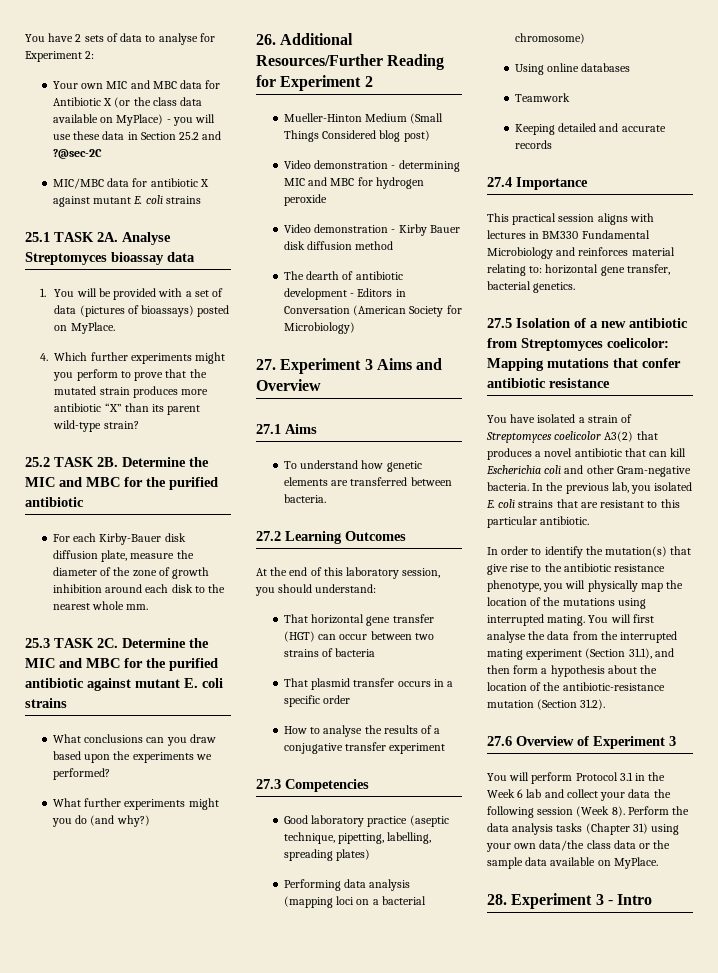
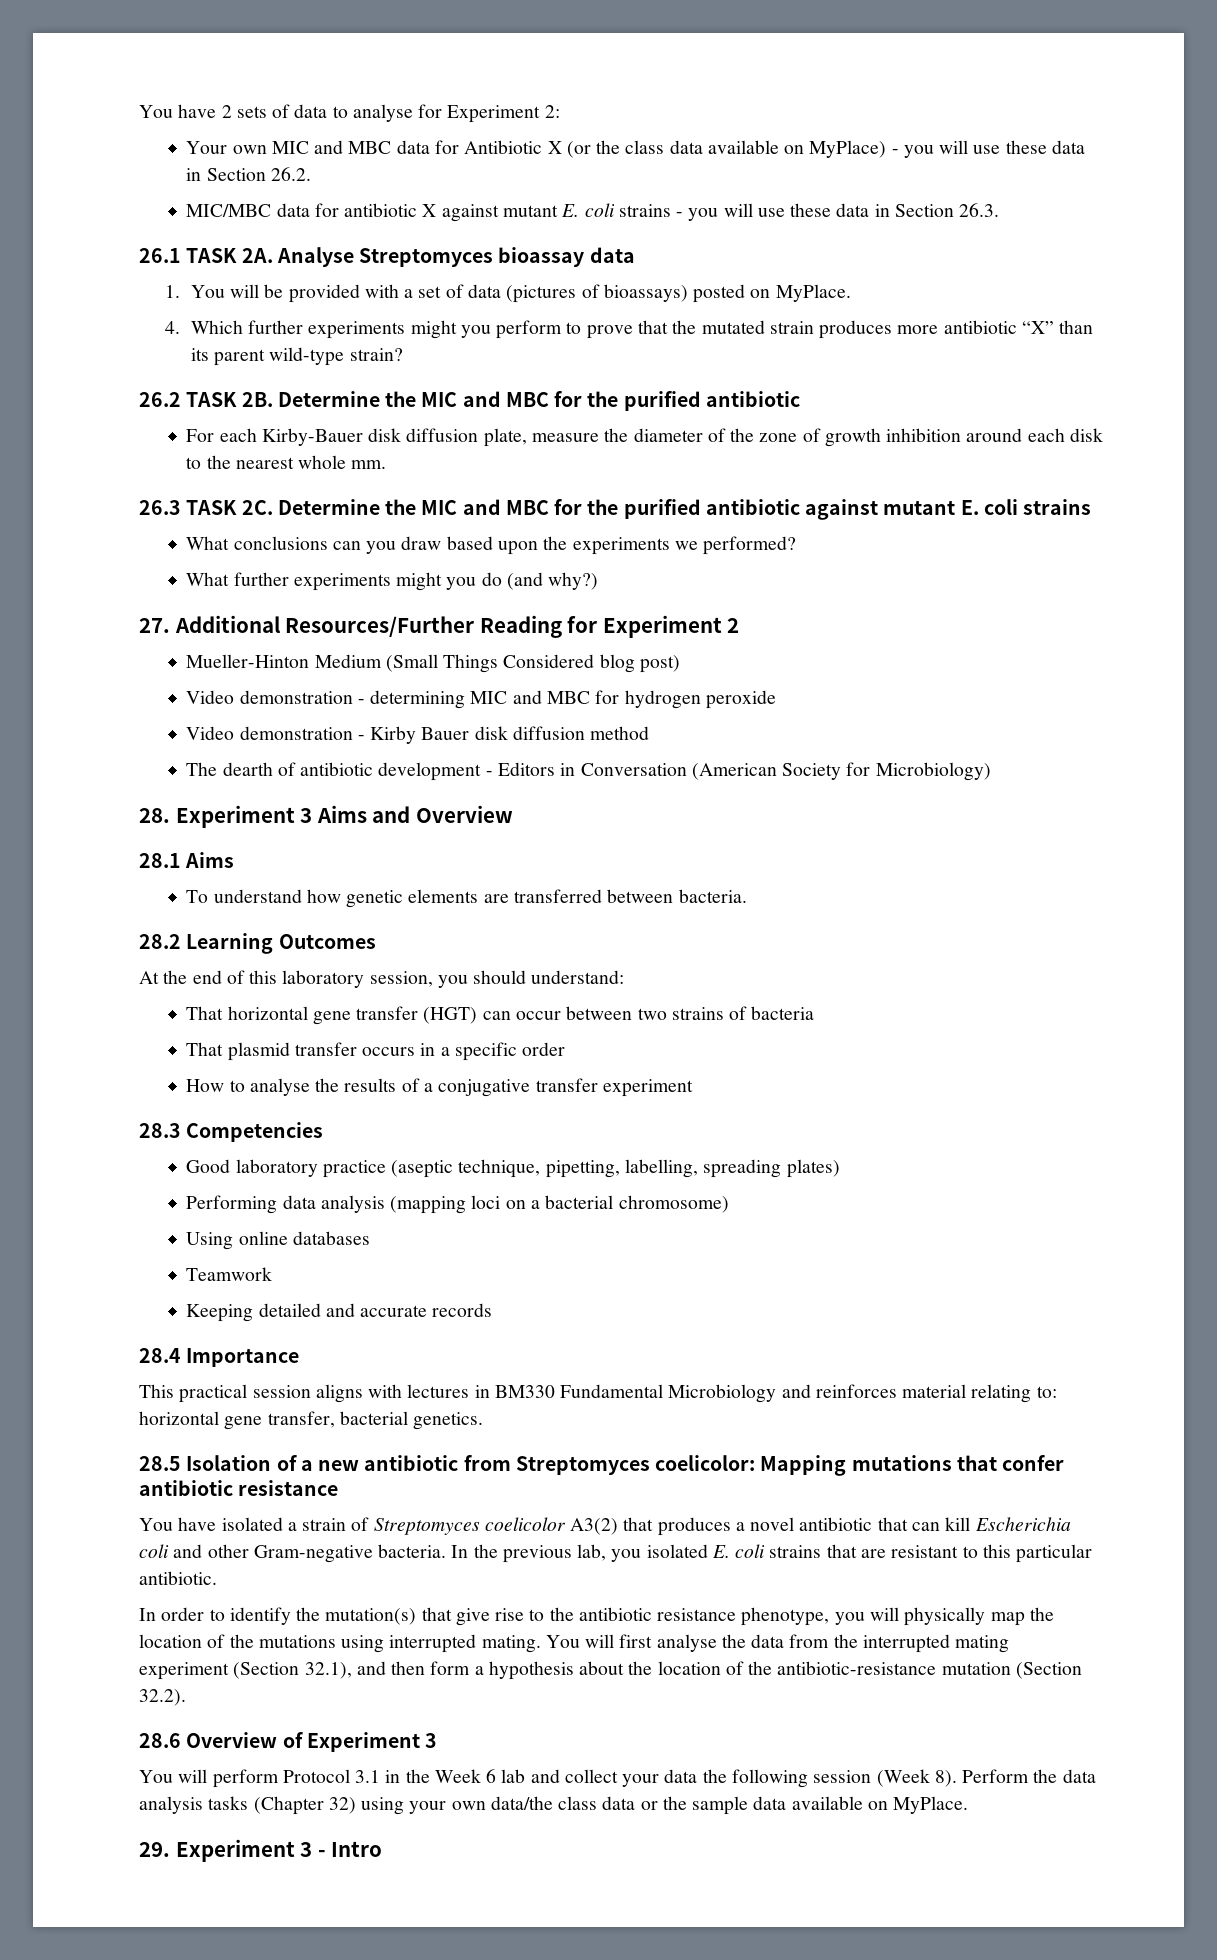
[179,131,222,140] [52,149,102,159] 25.2 and ?@sec-2C -> [270,167,311,181] 26.2.
[25,232,50,242] // 25.1 -> [676,203,1000,221] [139,248,181,263] - you will use these data in Section 26.3. // 26.1
[25,457,50,467] 25.2 -> [139,392,181,407] 26.2
[25,638,50,648] 25.3 -> [139,500,181,515] 26.3
[256,34,276,45] 26. -> [139,618,170,633] 27.
[256,359,276,370] 27. -> [139,808,170,823] 28.
[256,424,281,434] 27.1 -> [139,853,181,868] 28.1
[256,531,281,541] 27.2 -> [139,934,181,949] 28.2
[256,779,281,789] 27.3 -> [139,1123,181,1138] 28.3
[487,177,512,187] 27.4 -> [139,1348,181,1363] 28.4
[487,318,512,328] 27.5 -> [139,1456,181,1471] 28.5
[628,648,652,659] 31.1), -> [304,1662,352,1679] 32.1),
[580,699,606,710] [487,736,512,746] 31.2). // 27.6 -> [139,1689,186,1706] [139,1733,181,1748] 32.2). // 28.6
[632,823,648,834] 31) -> [328,1797,356,1814] 32)
[487,894,507,905] 28. -> [139,1842,170,1857] 29.

